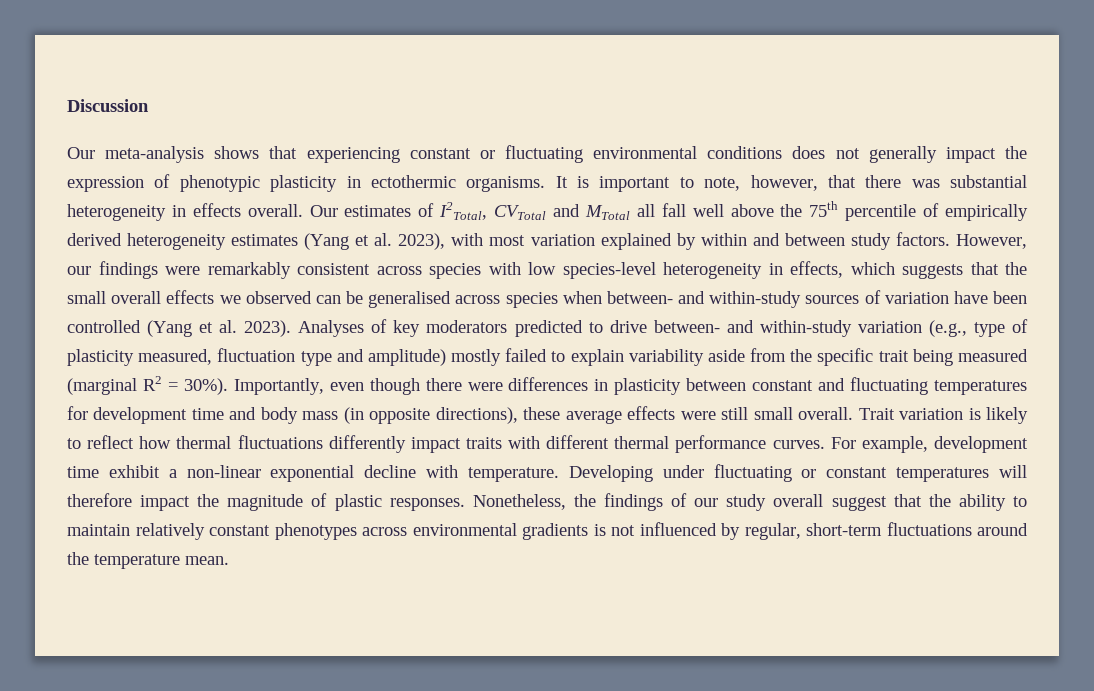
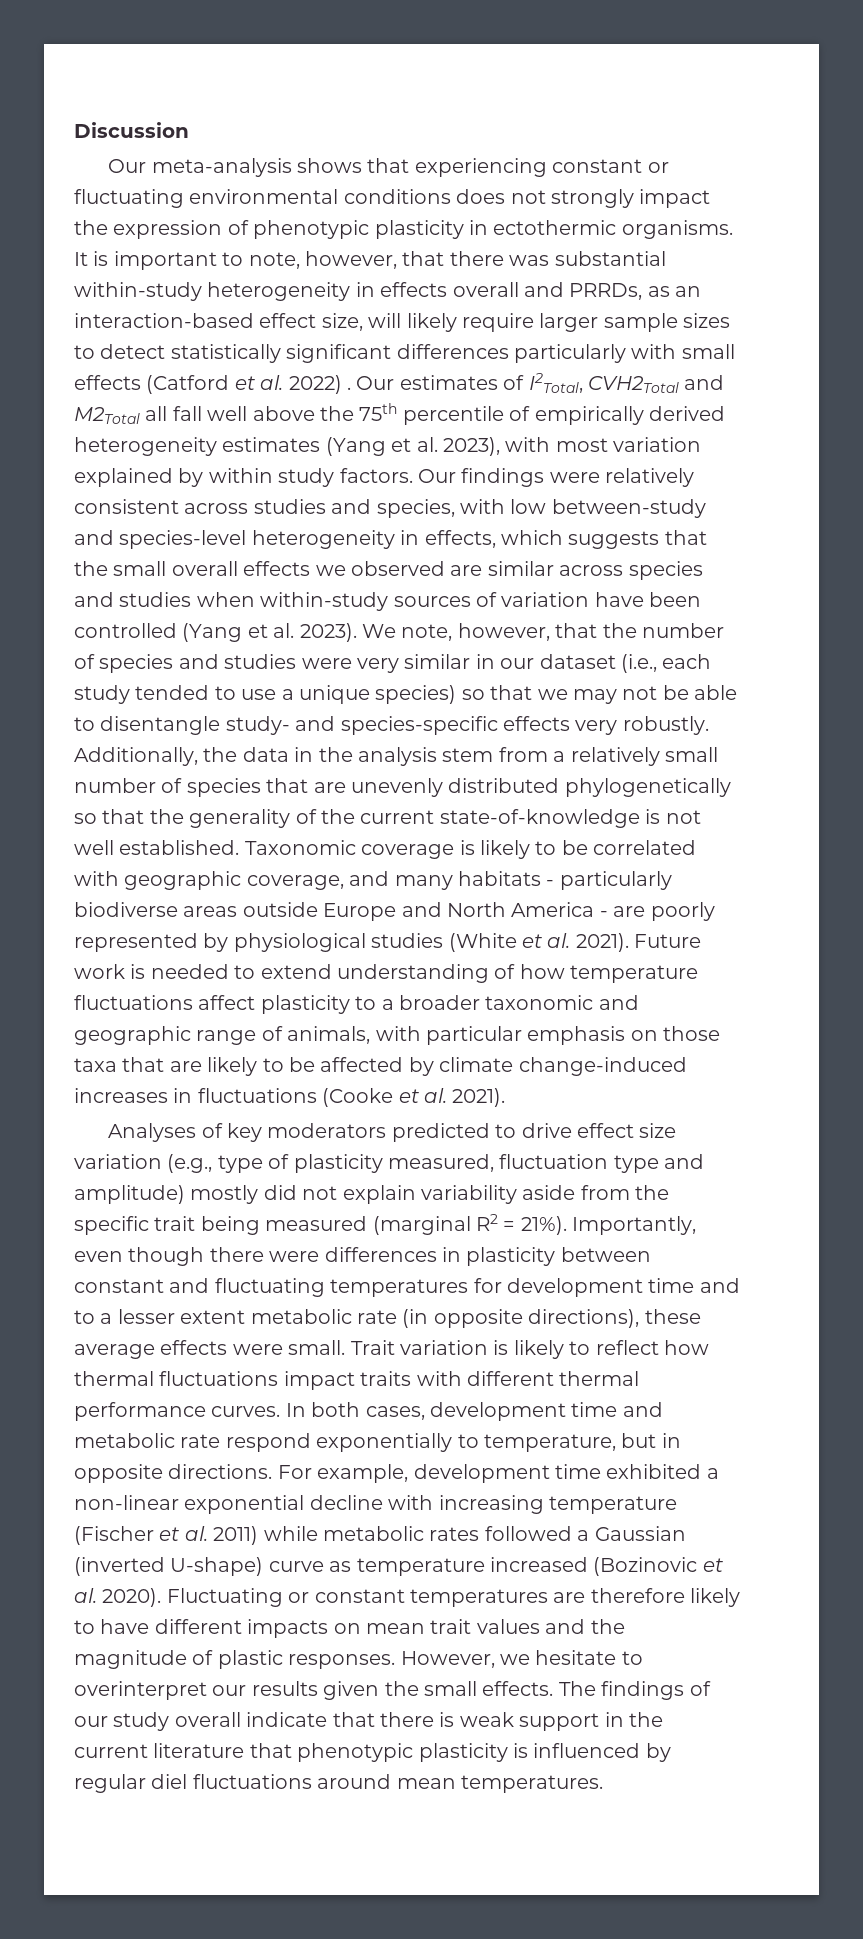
[868,146,937,163] generally -> [550,189,634,208] strongly
(1027, 181) none -> [74,282,202,301] within-study
[247,204,303,217] overall. -> [452,282,702,300] [74,313,731,332] [74,344,735,363] [74,375,351,394] overall and PRRDs, as an interaction-based effect size, will likely require larger sample sizes to detect statistically significant differences particularly with small effects (Catford et al. 2022) .
[494,204,630,220] CVTotal and MTotal -> [587,375,725,393] [74,407,140,424] CVH2Total and M2Total
[752,232,1027,250] [67,266,91,275] and between study factors. However, our -> [278,468,456,487] study factors. Our
[207,262,291,279] remarkably -> [605,468,695,487] relatively
[429,262,556,279] species with low -> [253,499,706,518] [74,530,114,545] studies and species, with low between-study and
[315,291,705,308] can be generalised across species when between- and -> [450,561,703,580] [74,592,255,607] are similar across species and studies when
(292, 328) none -> [362,623,724,641] [74,654,712,673] [74,685,738,704] [74,716,709,735] [74,747,718,766] [74,778,731,797] [74,809,701,828] [74,840,697,859] [74,871,672,890] [74,902,715,921] [74,933,702,952] [74,964,699,983] [74,995,639,1014] [74,1026,721,1045] [74,1057,687,1076] [74,1088,506,1107] We note, however, that the number of species and studies were very similar in our dataset (i.e., each study tended to use a unique species) so that we may not be able to disentangle study- and species-specific effects very robustly. Additionally, the data in the analysis stem from a relatively small number of species that are unevenly distributed phylogenetically so that the generality of the current state-of-knowledge is not well established. Taxonomic coverage is likely to be correlated with geographic coverage, and many habitats - particularly biodiverse areas outside Europe and North America - are poorly represented by physiological studies (White et al. 2021). Future work is needed to extend understanding of how temperature fluctuations affect plasticity to a broader taxonomic and geographic range of animals, with particular emphasis on those taxa that are likely to be affected by climate change-induced increases in fluctuations (Cooke et al. 2021). //
[653,320,852,337] between- and within-study -> [577,1123,677,1138] effect size
[505,348,566,362] failed to -> [263,1185,338,1200] did not
[183,378,228,395] 30%). -> [520,1216,567,1235] 21%).
[260,407,339,424] body mass -> [74,1309,397,1324] to a lesser extent metabolic rate
[721,407,854,420] still small overall. -> [288,1340,346,1355] small.
[328,435,406,453] differently -> (279, 1378) none
(825, 444) none -> [285,1402,663,1421] [74,1433,681,1452] [74,1464,273,1483] In both cases, development time and metabolic rate respond exponentially to temperature, but in opposite directions.
[108,465,160,478] exhibit -> [606,1464,702,1479] exhibited
[467,464,1027,482] [67,493,191,511] temperature. Developing under fluctuating or constant temperatures will therefore impact -> [438,1495,677,1514] [74,1526,686,1545] [74,1557,723,1576] [74,1588,741,1607] [74,1619,586,1638] increasing temperature (Fischer et al. 2011) while metabolic rates followed a Gaussian (inverted U-shape) curve as temperature increased (Bozinovic et al. 2020). Fluctuating or constant temperatures are therefore likely to have different impacts on mean trait values and
[472,494,596,510] Nonetheless, the -> [400,1650,643,1668] [74,1681,596,1700] However, we hesitate to overinterpret our results given the small effects. The
[831,494,1027,511] [67,522,1028,540] [67,552,229,569] suggest that the ability to maintain relatively constant phenotypes across environmental gradients is not influenced by regular, short-term fluctuations around the temperature mean. -> [246,1712,663,1731] [74,1743,671,1762] [74,1774,603,1793] indicate that there is weak support in the current literature that phenotypic plasticity is influenced by regular diel fluctuations around mean temperatures.

